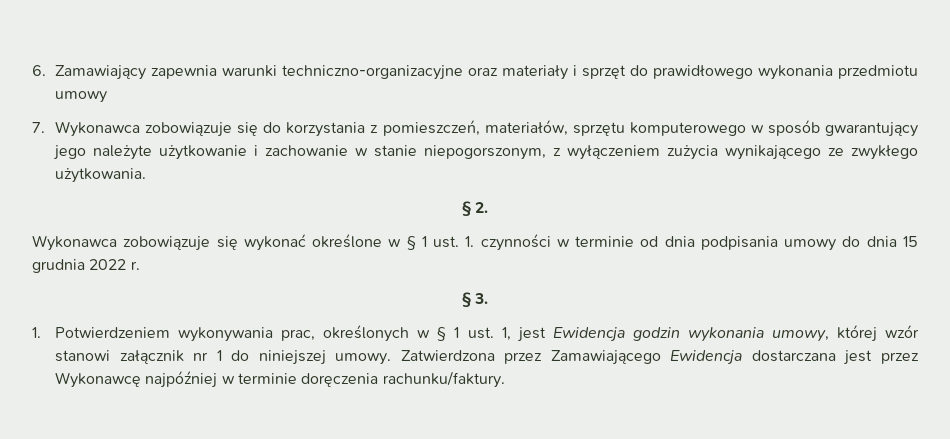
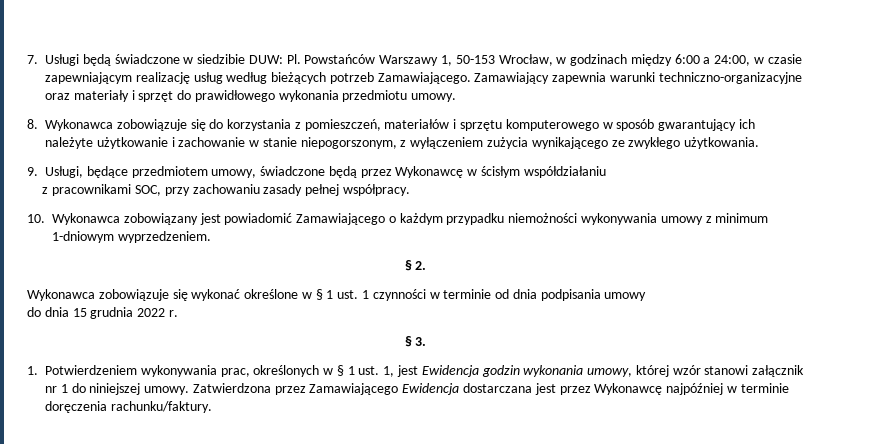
[32,65,46,76] 6. -> [27,54,802,66] [45,72,471,84] 7. Usługi będą świadczone w siedzibie DUW: Pl. Powstańców Warszawy 1, 50-153 Wrocław, w godzinach między 6:00 a 24:00, w czasie zapewniającym realizację usług według bieżących potrzeb Zamawiającego.
[55,91,108,103] [32,122,45,133] umowy // 7. -> [411,93,457,102] [27,119,38,129] umowy. // 8.
[484,120,568,136] materiałów, -> [384,119,457,129] materiałów i
[53,145,87,160] jego -> [738,119,755,129] ich
(147, 175) none -> [27,166,606,178] [42,184,410,196] [27,213,769,225] [52,231,211,243] // 9. Usługi, będące przedmiotem umowy, świadczone będą przez Wykonawcę w ścisłym współdziałaniu // z pracownikami SOC, przy zachowaniu zasady pełnej współpracy. // 10. Wykonawca zobowiązany jest powiadomić Zamawiającego o każdym przypadku niemożności wykonywania umowy z minimum 1-dniowym wyprzedzeniem.
[465,236,475,247] 1. -> [362,290,370,299] 1
(837, 245) none -> (647, 296) //

